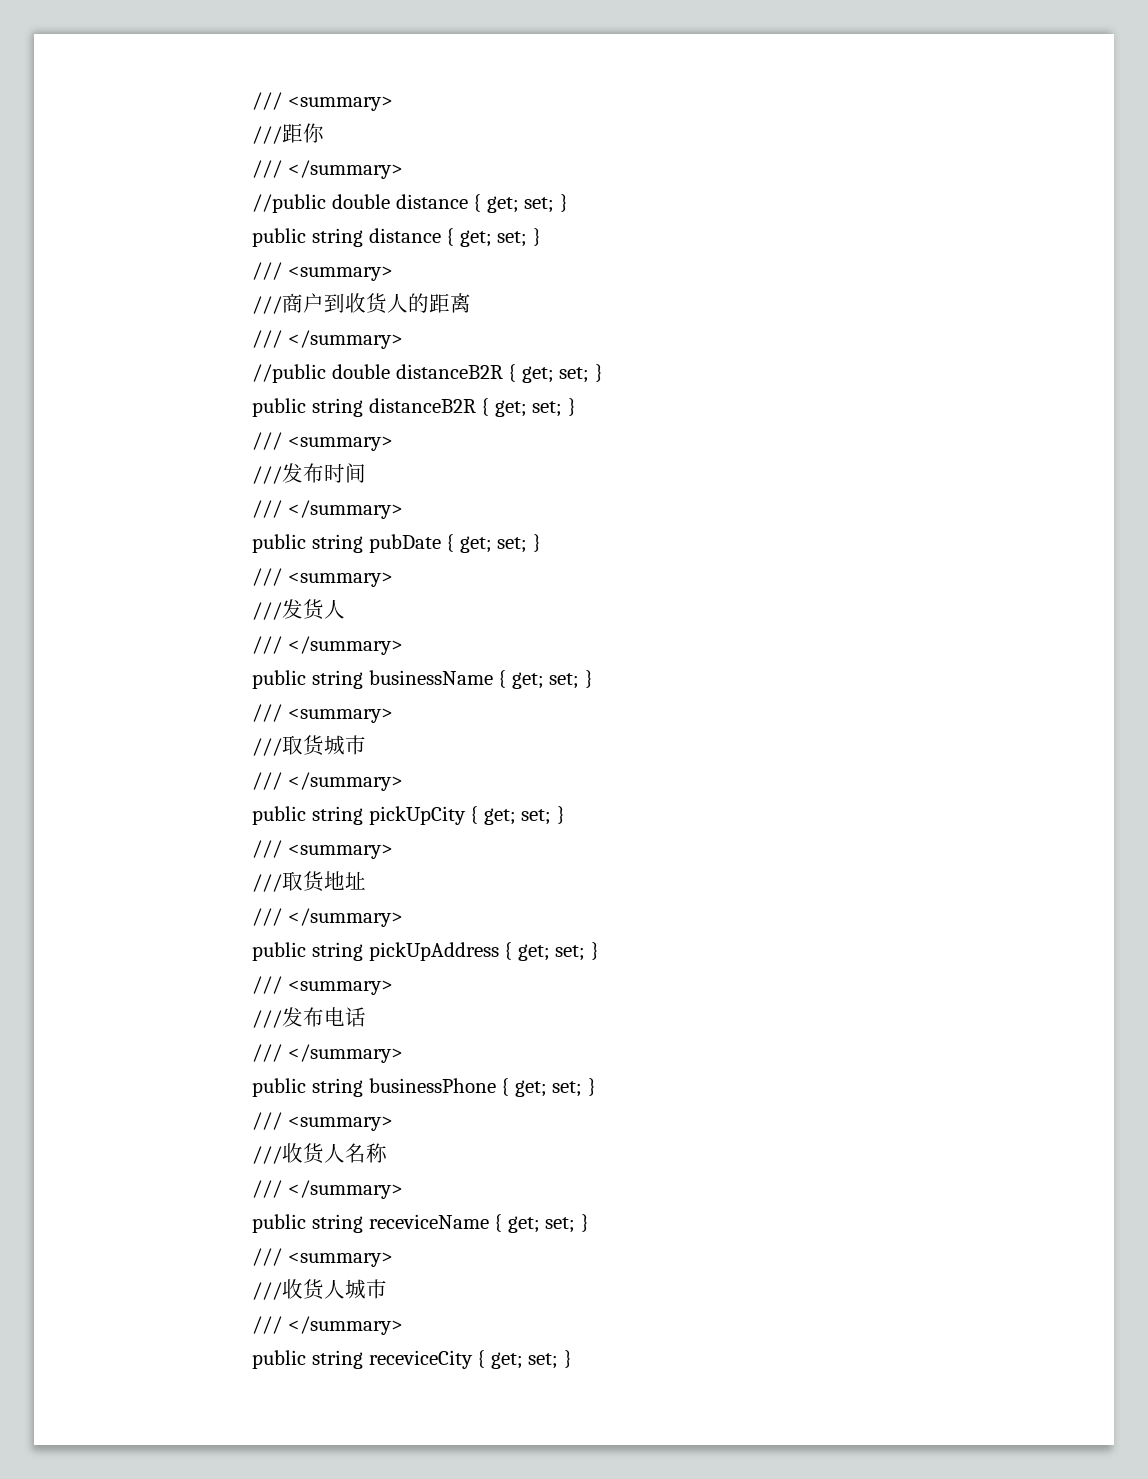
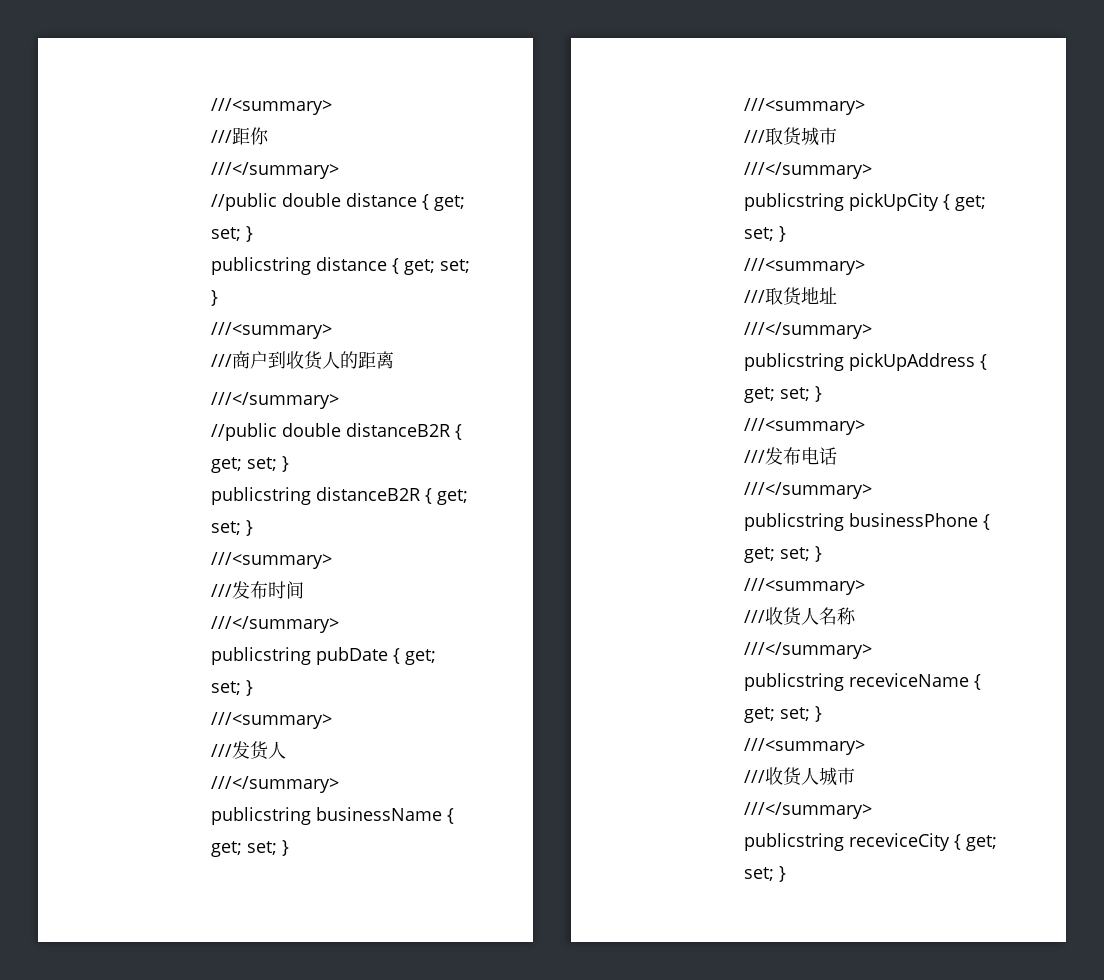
[252,92,394,111] /// <summary> -> [211,98,333,115] ///<summary>
[252,160,404,179] /// </summary> -> [211,162,340,179] ///</summary>
[252,228,541,247] [252,262,394,281] public string distance { get; set; } // /// <summary> -> [211,257,471,275] [211,290,219,306] [211,322,333,339] publicstring distance { get; set; } // ///<summary>
[252,330,404,349] /// </summary> -> [211,392,340,409] ///</summary>
[252,398,576,417] [252,432,394,451] public string distanceB2R { get; set; } // /// <summary> -> [211,487,469,505] [211,520,254,536] [211,552,333,569] publicstring distanceB2R { get; set; } // ///<summary>
[252,500,404,519] [252,534,364,553] /// </summary> // public string -> [211,616,340,633] [211,647,312,665] ///</summary> // publicstring
[252,568,394,587] /// <summary> -> [211,712,333,729] ///<summary>
[252,636,404,655] [252,670,364,689] /// </summary> // public string -> [211,776,340,793] [211,807,312,825] ///</summary> // publicstring
[252,704,394,723] /// <summary> -> [744,98,866,115] ///<summary>
[252,772,404,791] [252,806,364,825] /// </summary> // public string -> [744,162,873,179] [744,193,845,211] ///</summary> // publicstring
[252,840,394,859] /// <summary> -> [744,258,866,275] ///<summary>
[252,908,404,927] [252,942,364,961] /// </summary> // public string -> [744,322,873,339] [744,353,845,371] ///</summary> // publicstring
[252,976,394,995] /// <summary> -> [744,418,866,435] ///<summary>
[252,1044,404,1063] [252,1078,364,1097] /// </summary> // public string -> [744,482,873,499] [744,513,845,531] ///</summary> // publicstring
[252,1112,394,1131] /// <summary> -> [744,578,866,595] ///<summary>
[252,1180,404,1199] [252,1214,364,1233] /// </summary> // public string -> [744,642,873,659] [744,673,845,691] ///</summary> // publicstring
[252,1248,394,1267] /// <summary> -> [744,738,866,755] ///<summary>
[252,1316,404,1335] [252,1350,364,1369] /// </summary> // public string -> [744,802,873,819] [744,833,845,851] ///</summary> // publicstring

